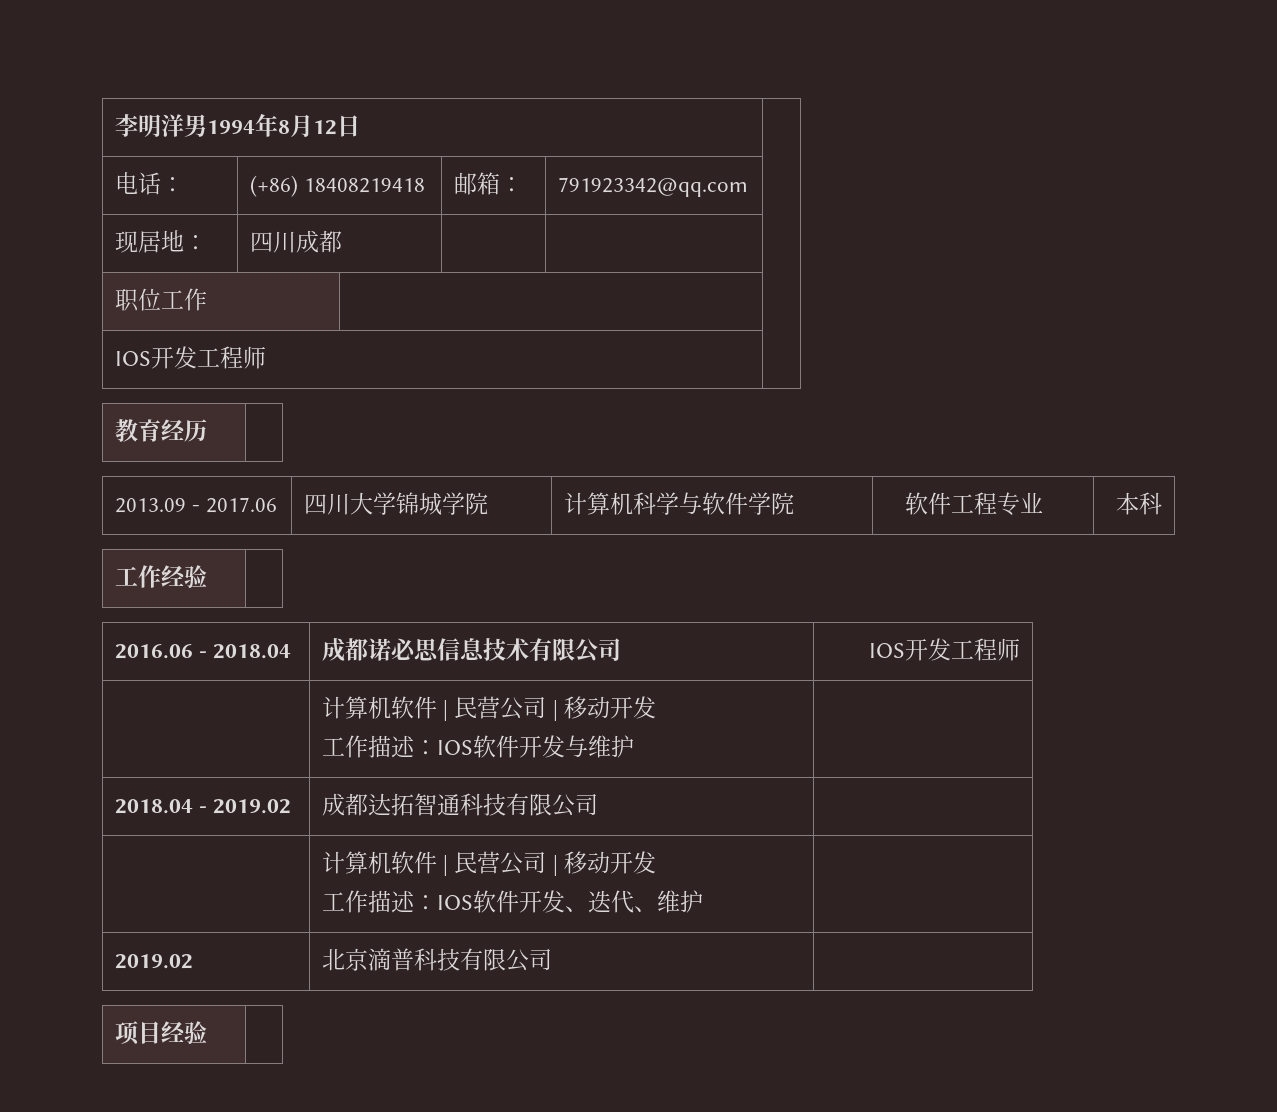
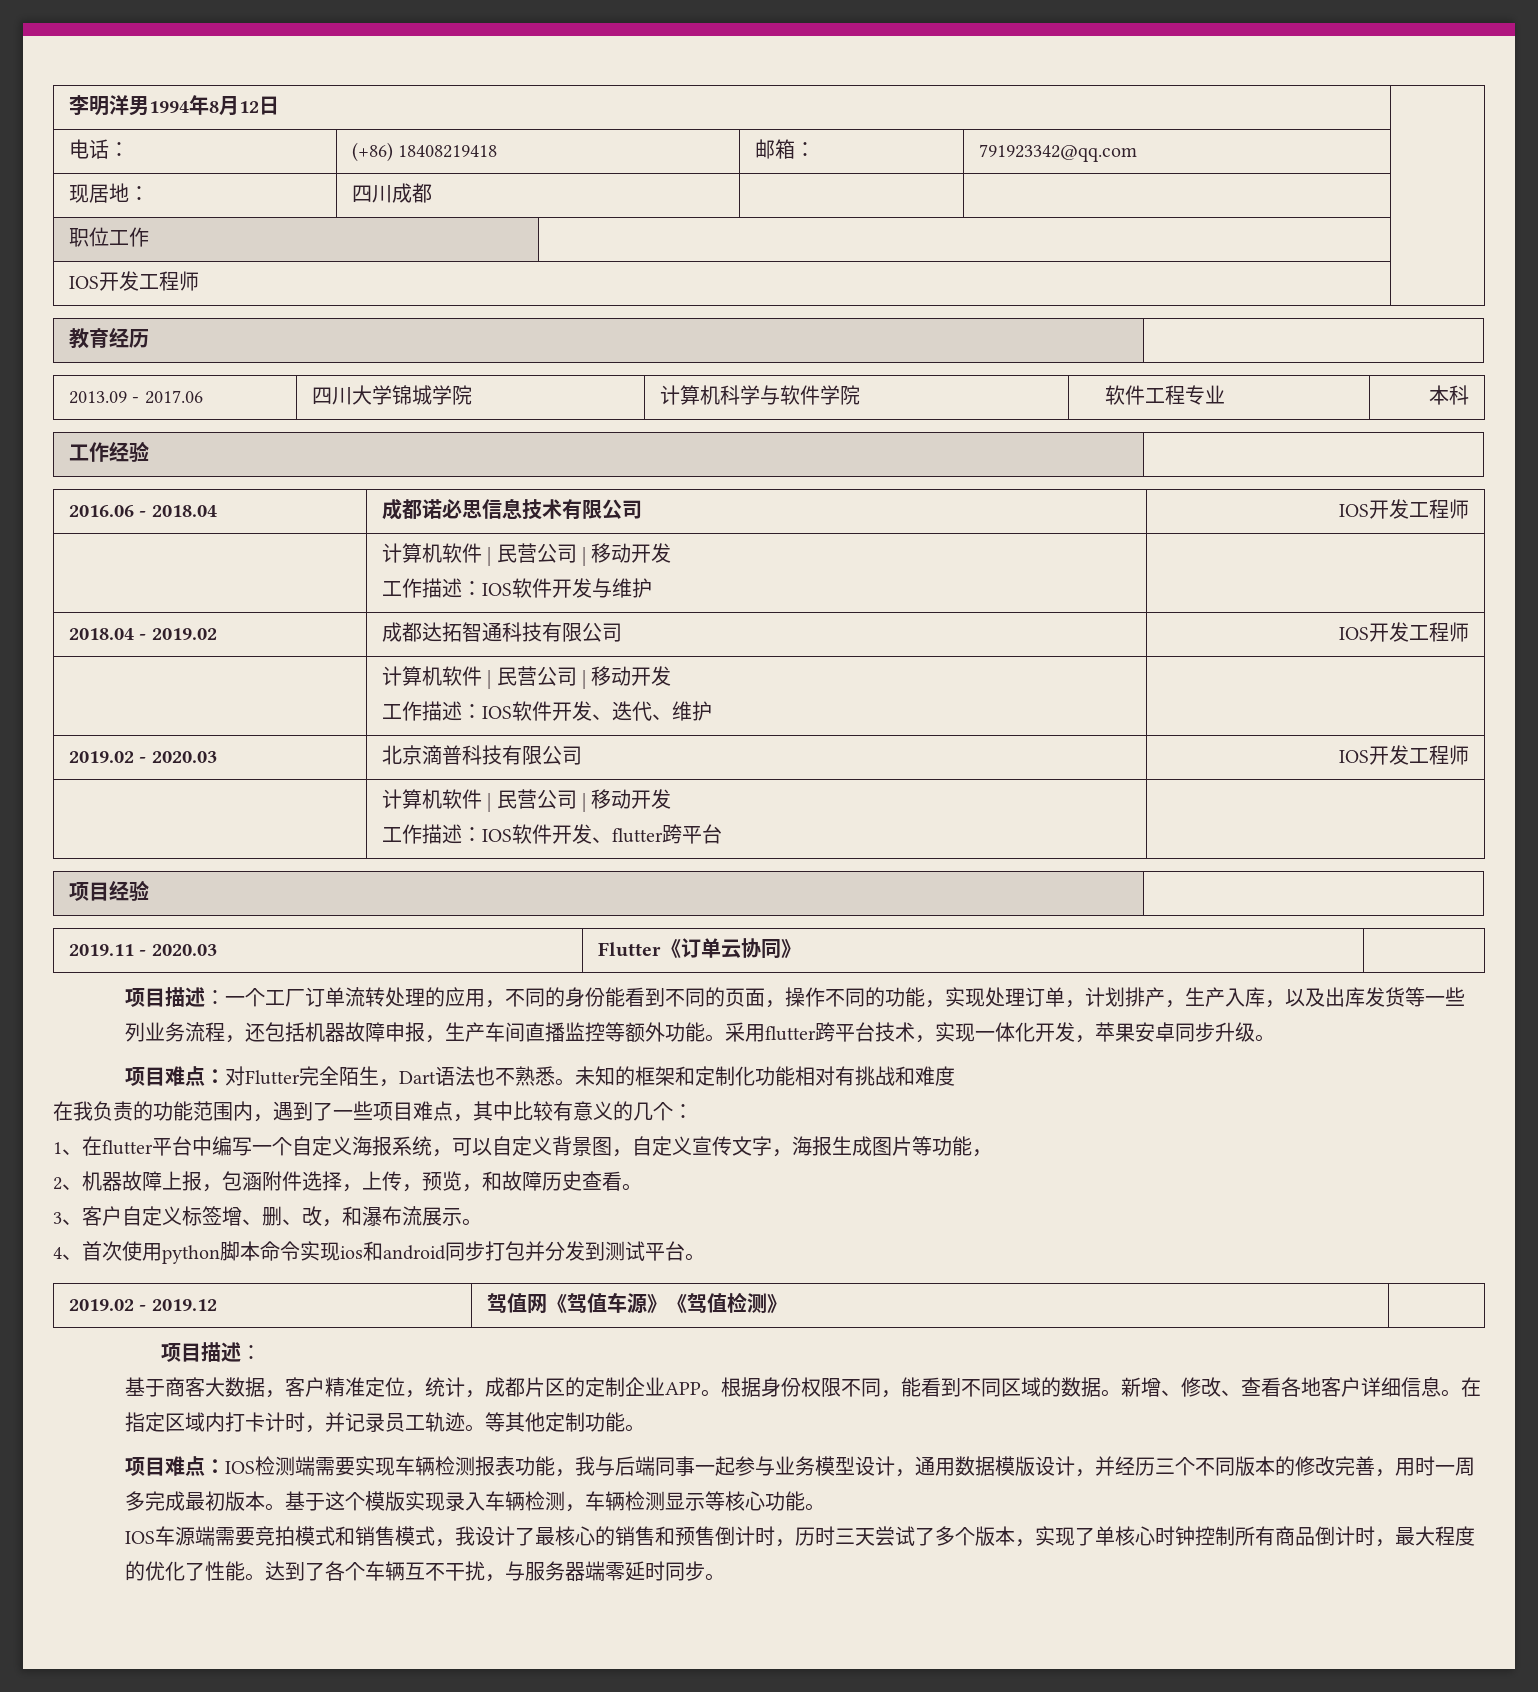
(599, 804) none -> [1339,622,1470,642] IOS开发工程师
(194, 961) none -> [139,751,217,763] - 2020.03
[115,1021,208,1045] // 项目经验 | -> [1339,745,1470,765] [381,789,672,812] [381,824,722,844] [68,880,149,901] [68,944,217,956] [597,938,801,959] [125,987,1466,1008] [125,1022,1276,1043] [125,1066,956,1087] [53,1101,693,1122] [53,1136,992,1157] [53,1171,642,1192] [53,1206,482,1227] [53,1241,705,1264] [68,1299,217,1311] [486,1292,787,1314] [161,1342,262,1362] [125,1377,1482,1398] [125,1412,646,1433] [125,1456,1476,1477] [125,1491,826,1512] [125,1526,1476,1547] [125,1561,726,1582] IOS开发工程师 // | 计算机软件 | 民营公司 | 移动开发 // 工作描述：IOS软件开发、flutter跨平台 | // 项目经验 | // 2019.11 - 2020.03 | Flutter《订单云协同》 | // 项目描述：一个工厂订单流转处理的应用，不同的身份能看到不同的页面，操作不同的功能，实现处理订单，计划排产，生产入库，以及出库发货等一些列业务流程，还包括机器故障申报，生产车间直播监控等额外功能。采用flutter跨平台技术，实现一体化开发，苹果安卓同步升级。 // 项目难点：对Flutter完全陌生，Dart语法也不熟悉。未知的框架和定制化功能相对有挑战和难度 // 在我负责的功能范围内，遇到了一些项目难点，其中比较有意义的几个： // 1、在flutter平台中编写一个自定义海报系统，可以自定义背景图，自定义宣传文字，海报生成图片等功能， // 2、机器故障上报，包涵附件选择，上传，预览，和故障历史查看。 // 3、客户自定义标签增、删、改，和瀑布流展示。 // 4、首次使用python脚本命令实现ios和android同步打包并分发到测试平台。 // 2019.02 - 2019.12 | 驾值网《驾值车源》《驾值检测》 | // 项目描述： // 基于商客大数据，客户精准定位，统计，成都片区的定制企业APP。根据身份权限不同，能看到不同区域的数据。新增、修改、查看各地客户详细信息。在指定区域内打卡计时，并记录员工轨迹。等其他定制功能。 // 项目难点：IOS检测端需要实现车辆检测报表功能，我与后端同事一起参与业务模型设计，通用数据模版设计，并经历三个不同版本的修改完善，用时一周多完成最初版本。基于这个模版实现录入车辆检测，车辆检测显示等核心功能。 // IOS车源端需要竞拍模式和销售模式，我设计了最核心的销售和预售倒计时，历时三天尝试了多个版本，实现了单核心时钟控制所有商品倒计时，最大程度的优化了性能。达到了各个车辆互不干扰，与服务器端零延时同步。

